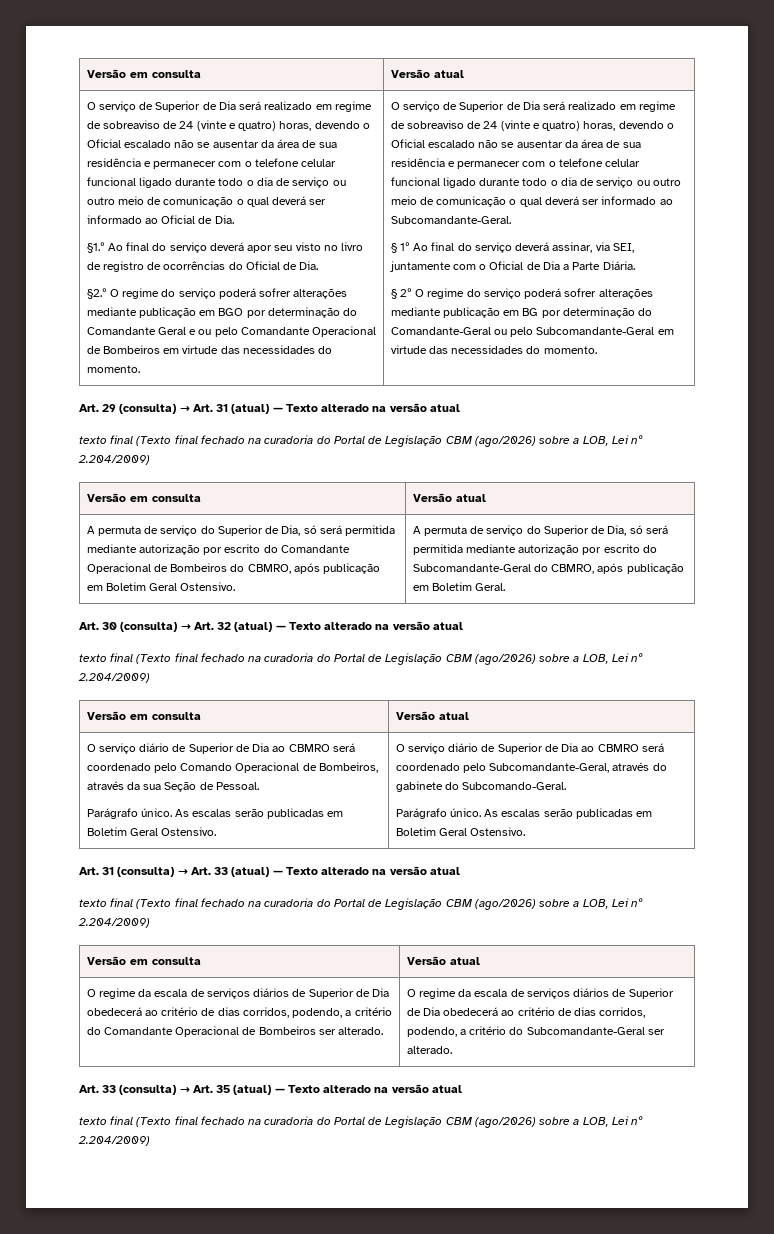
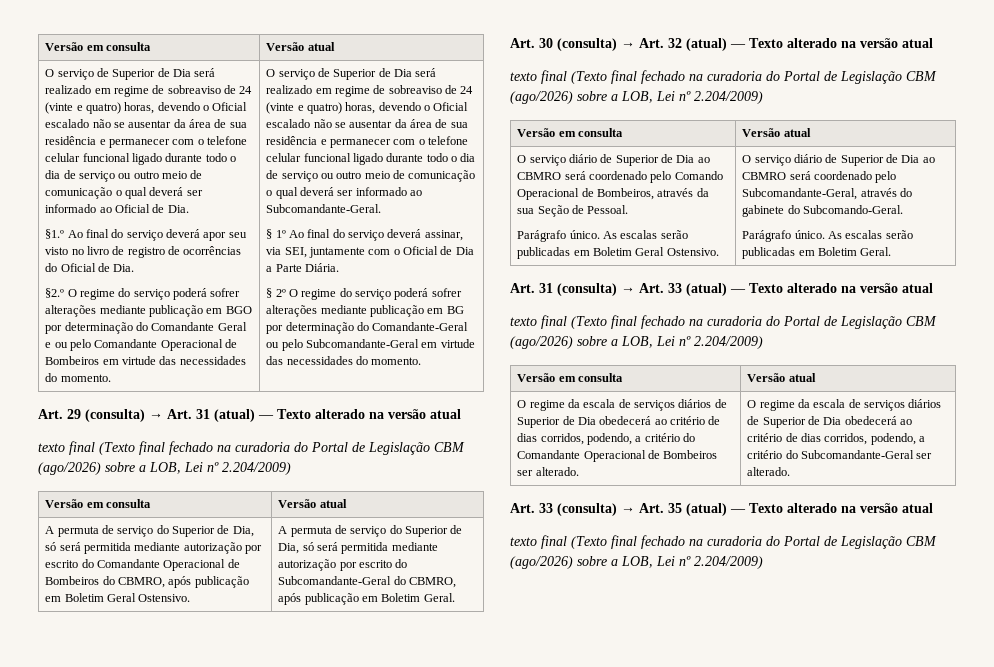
[438,827,526,836] Geral Ostensivo. -> [860,247,892,256] Geral.

